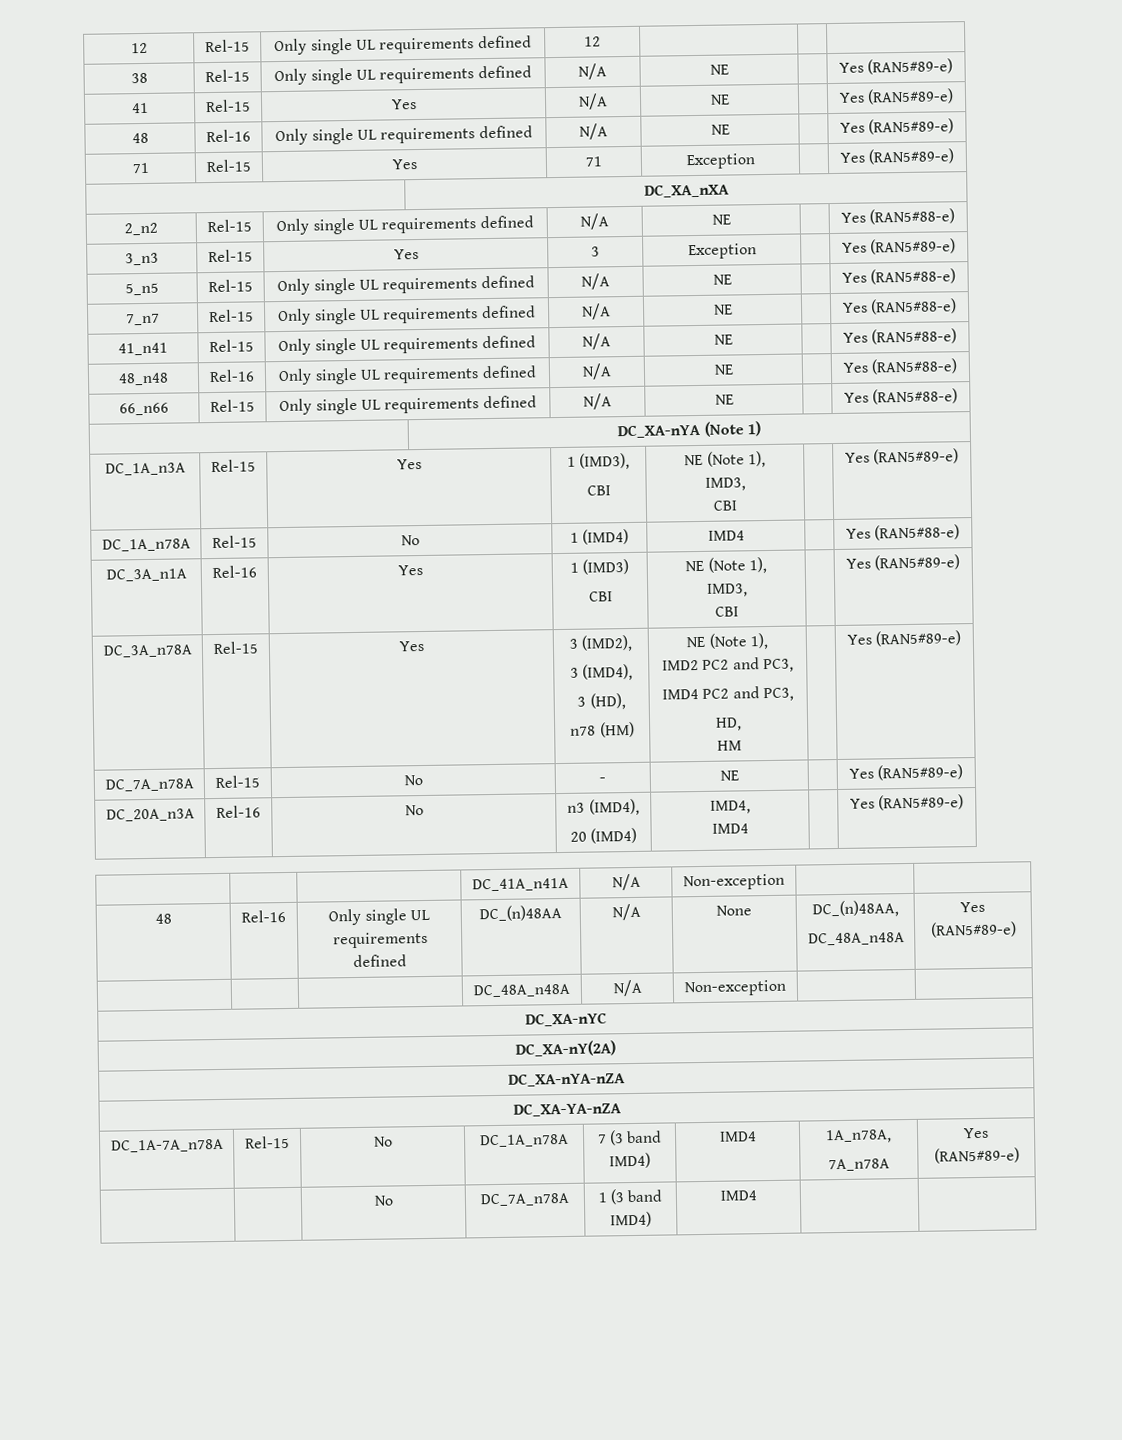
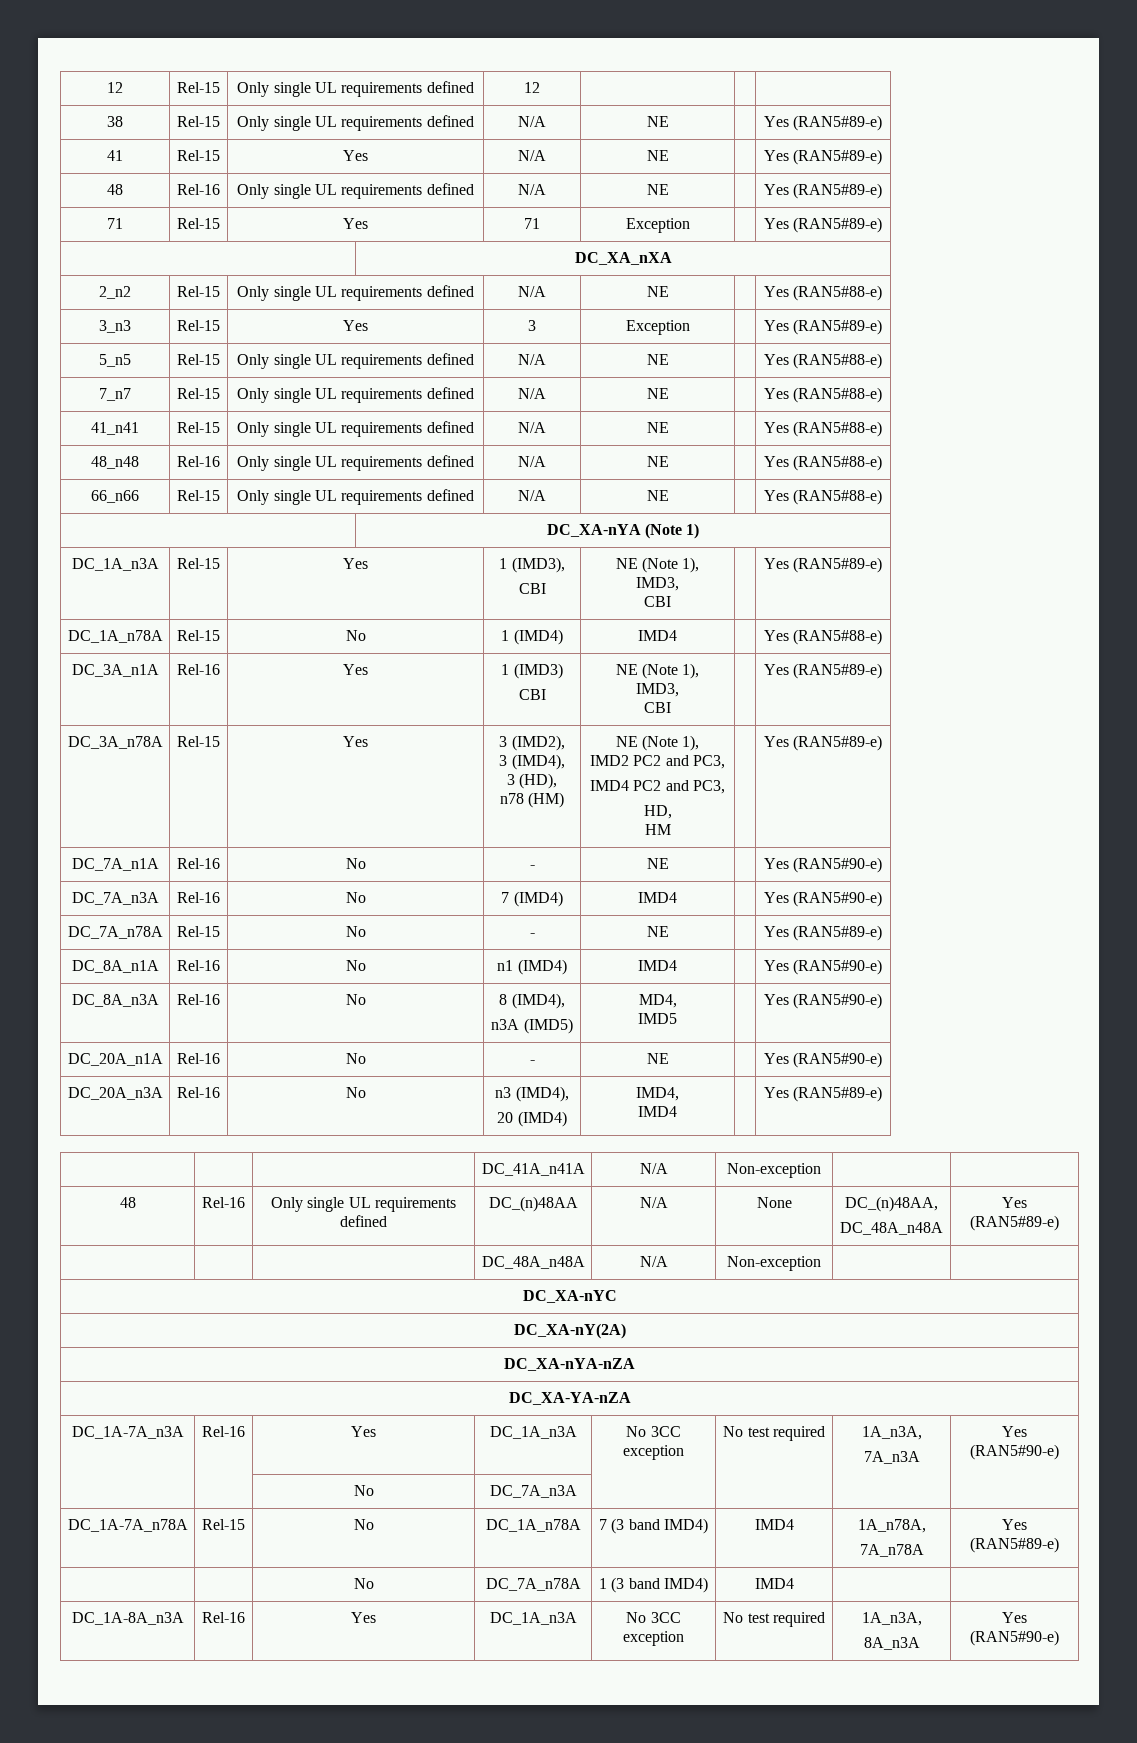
(962, 638) none -> [71,858,159,871] [177,858,220,869] [345,858,366,869] [529,865,535,869] [646,858,669,869] [763,857,883,873] [71,892,159,905] [177,892,220,903] [345,892,366,903] [501,891,563,907] [638,892,677,903] [763,891,883,907] // DC_7A_n1A | Rel-16 | No | - | NE | | Yes (RAN5#90-e) // DC_7A_n3A | Rel-16 | No | 7 (IMD4) | IMD4 | | Yes (RAN5#90-e)
(964, 772) none -> [71,960,159,973] [177,960,220,971] [345,960,366,971] [497,959,567,975] [638,960,677,971] [763,959,883,975] [71,994,159,1007] [177,994,220,1005] [345,994,366,1005] [499,993,565,1009] [491,1018,573,1034] [638,994,677,1008] [638,1013,677,1024] [763,993,883,1009] [67,1053,163,1066] [177,1053,220,1064] [345,1053,366,1064] [529,1060,535,1064] [646,1053,669,1064] [763,1052,883,1068] // DC_8A_n1A | Rel-16 | No | n1 (IMD4) | IMD4 | | Yes (RAN5#90-e) // DC_8A_n3A | Rel-16 | No | 8 (IMD4), // n3A (IMD5) | MD4, // IMD5 | | Yes (RAN5#90-e) // DC_20A_n1A | Rel-16 | No | - | NE | | Yes (RAN5#90-e)
(622, 1109) none -> [71,1426,184,1439] [202,1426,245,1437] [351,1426,376,1437] [489,1426,577,1439] [626,1426,681,1437] [623,1445,684,1460] [723,1426,825,1441] [861,1426,922,1440] [863,1451,920,1464] [1002,1426,1027,1437] [970,1444,1059,1460] [353,1485,374,1496] [489,1485,577,1498] // DC_1A-7A_n3A | Rel-16 | Yes | DC_1A_n3A | No 3CC exception | No test required | 1A_n3A, // 7A_n3A | Yes (RAN5#90-e) // | | No | DC_7A_n3A | | | |
(757, 1195) none -> [71,1612,184,1625] [202,1612,245,1623] [351,1612,376,1623] [489,1612,577,1625] [626,1612,681,1623] [623,1631,684,1646] [723,1612,825,1627] [861,1612,922,1626] [863,1637,920,1650] [1002,1612,1027,1623] [970,1630,1059,1646] // DC_1A-8A_n3A | Rel-16 | Yes | DC_1A_n3A | No 3CC exception | No test required | 1A_n3A, // 8A_n3A | Yes (RAN5#90-e)

